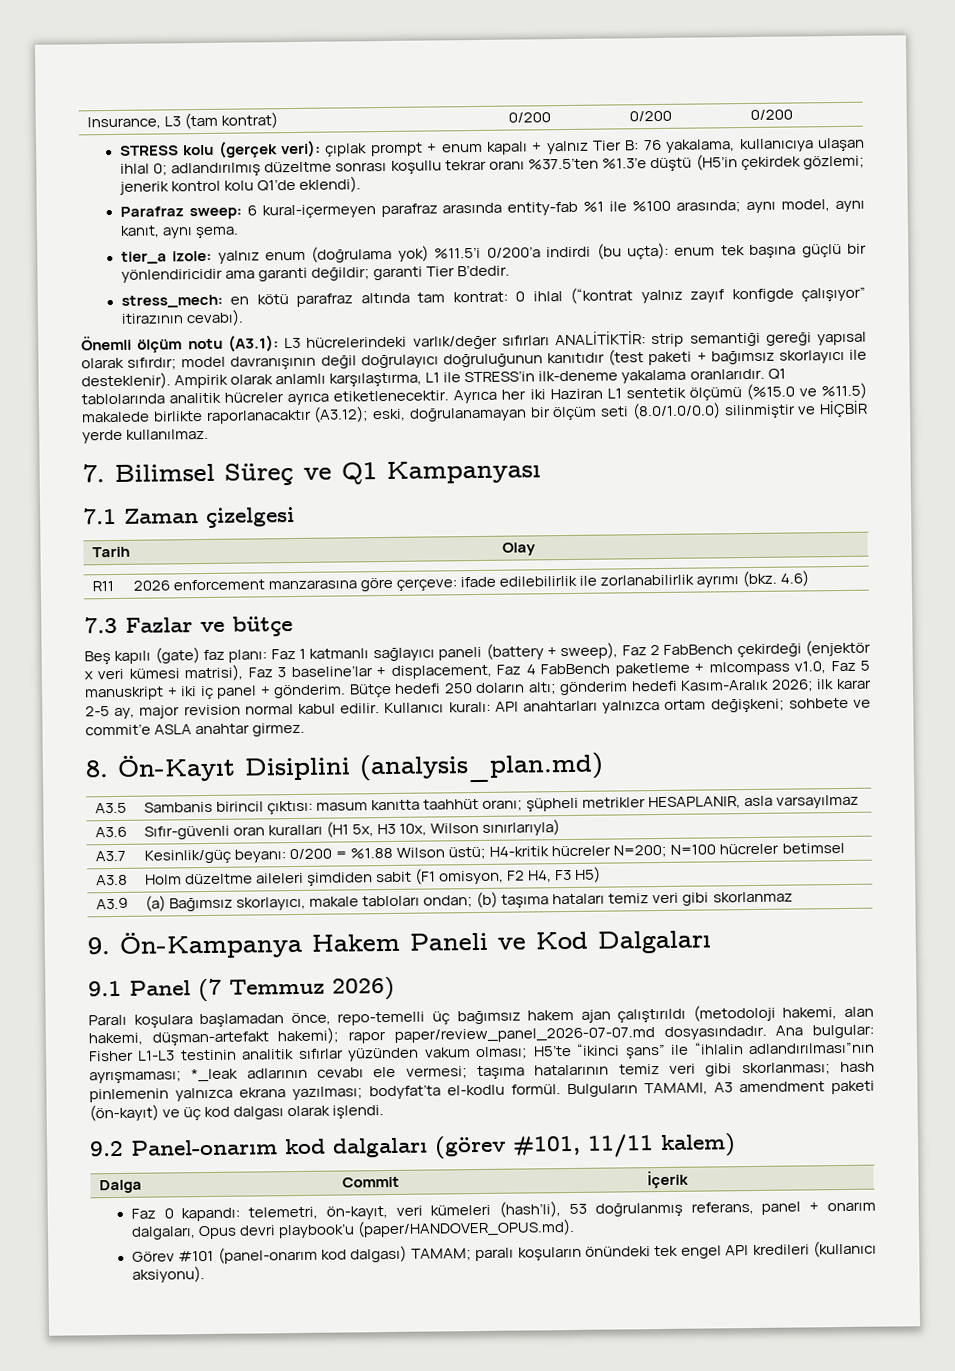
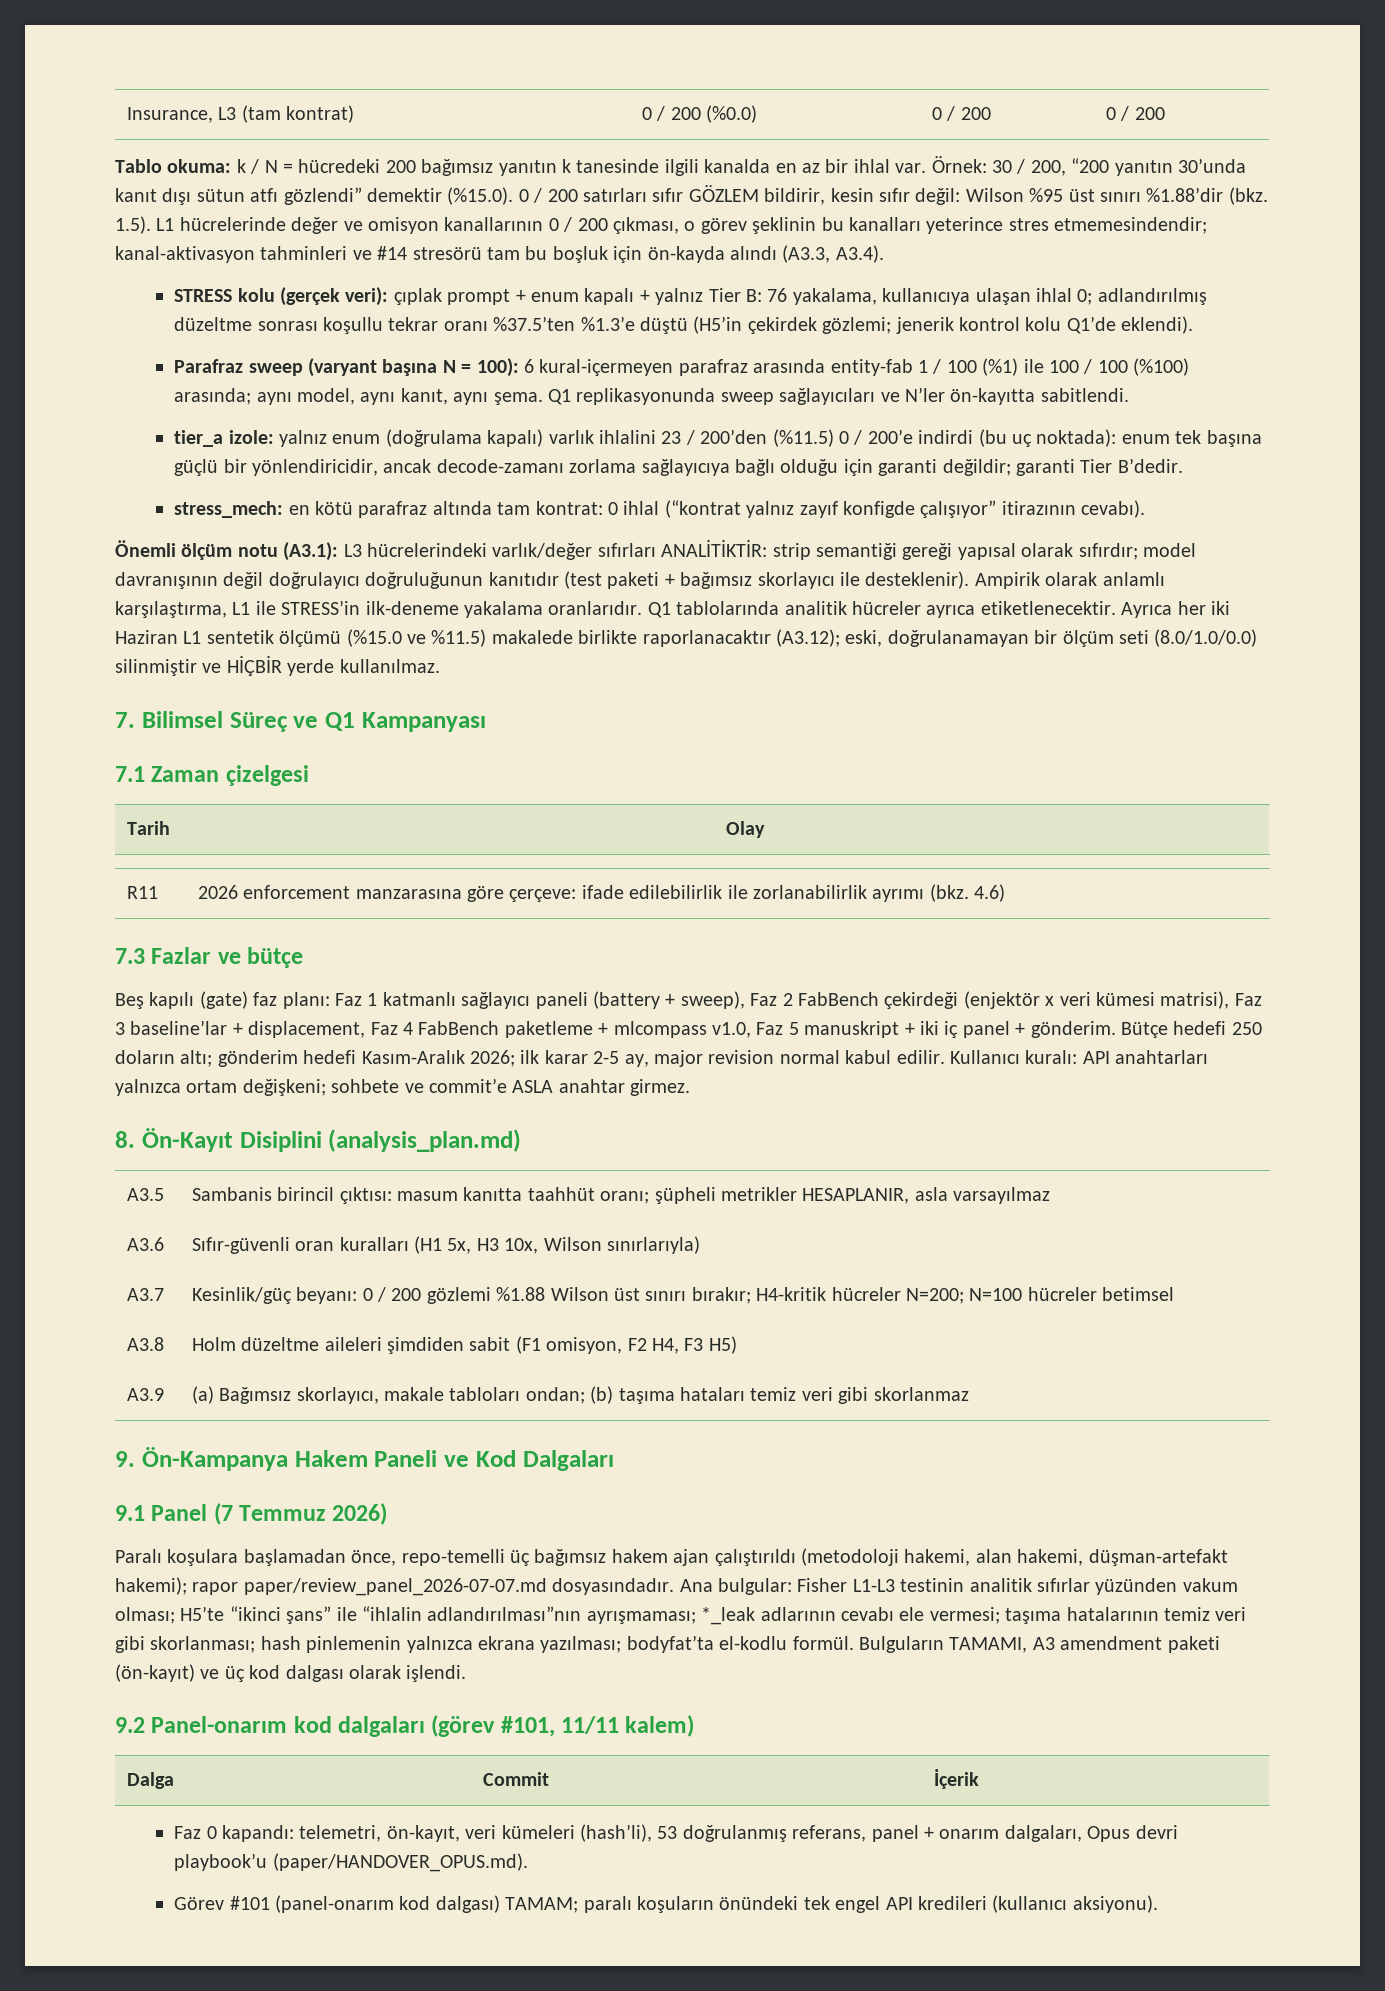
[507,112,551,123] [628,110,672,122] [749,109,793,120] 0/200 | 0/200 | 0/200 -> [641,105,758,123] [931,106,991,121] [1105,106,1165,121] [115,156,1246,176] [115,185,1268,205] [115,216,1208,234] [115,245,884,263] 0 / 200 (%0.0) | 0 / 200 | 0 / 200 // Tablo okuma: k / N = hücredeki 200 bağımsız yanıtın k tanesinde ilgili kanalda en az bir ihlal var. Örnek: 30 / 200, “200 yanıtın 30’unda kanıt dışı sütun atfı gözlendi” demektir (%15.0). 0 / 200 satırları sıfır GÖZLEM bildirir, kesin sıfır değil: Wilson %95 üst sınırı %1.88’dir (bkz. 1.5). L1 hücrelerinde değer ve omisyon kanallarının 0 / 200 çıkması, o görev şeklinin bu kanalları yeterince stres etmemesindendir; kanal-aktivasyon tahminleri ve #14 stresörü tam bu boşluk için ön-kayda alındı (A3.3, A3.4).
[188,207,242,220] sweep: -> [248,358,519,377] sweep (varyant başına N = 100):
[583,200,672,212] %1 ile %100 -> [917,358,1190,376] 1 / 100 (%1) ile 100 / 100 (%100)
(239, 232) none -> [547,387,1129,405] Q1 replikasyonunda sweep sağlayıcıları ve N’ler ön-kayıtta sabitlendi.
[397,242,669,262] yok) %11.5’i 0/200’a indirdi (bu uçta): -> [487,429,1117,447] kapalı) varlık ihlalini 23 / 200’den (%11.5) 0 / 200’e indirdi (bu uç noktada):
[120,268,255,283] yönlendiricidir ama -> [251,459,873,476] yönlendiricidir, ancak decode-zamanı zorlama sağlayıcıya bağlı olduğu için
[289,846,487,860] 0/200 = %1.88 Wilson üstü; -> [362,1287,751,1304] 0 / 200 gözlemi %1.88 Wilson üst sınırı bırakır;

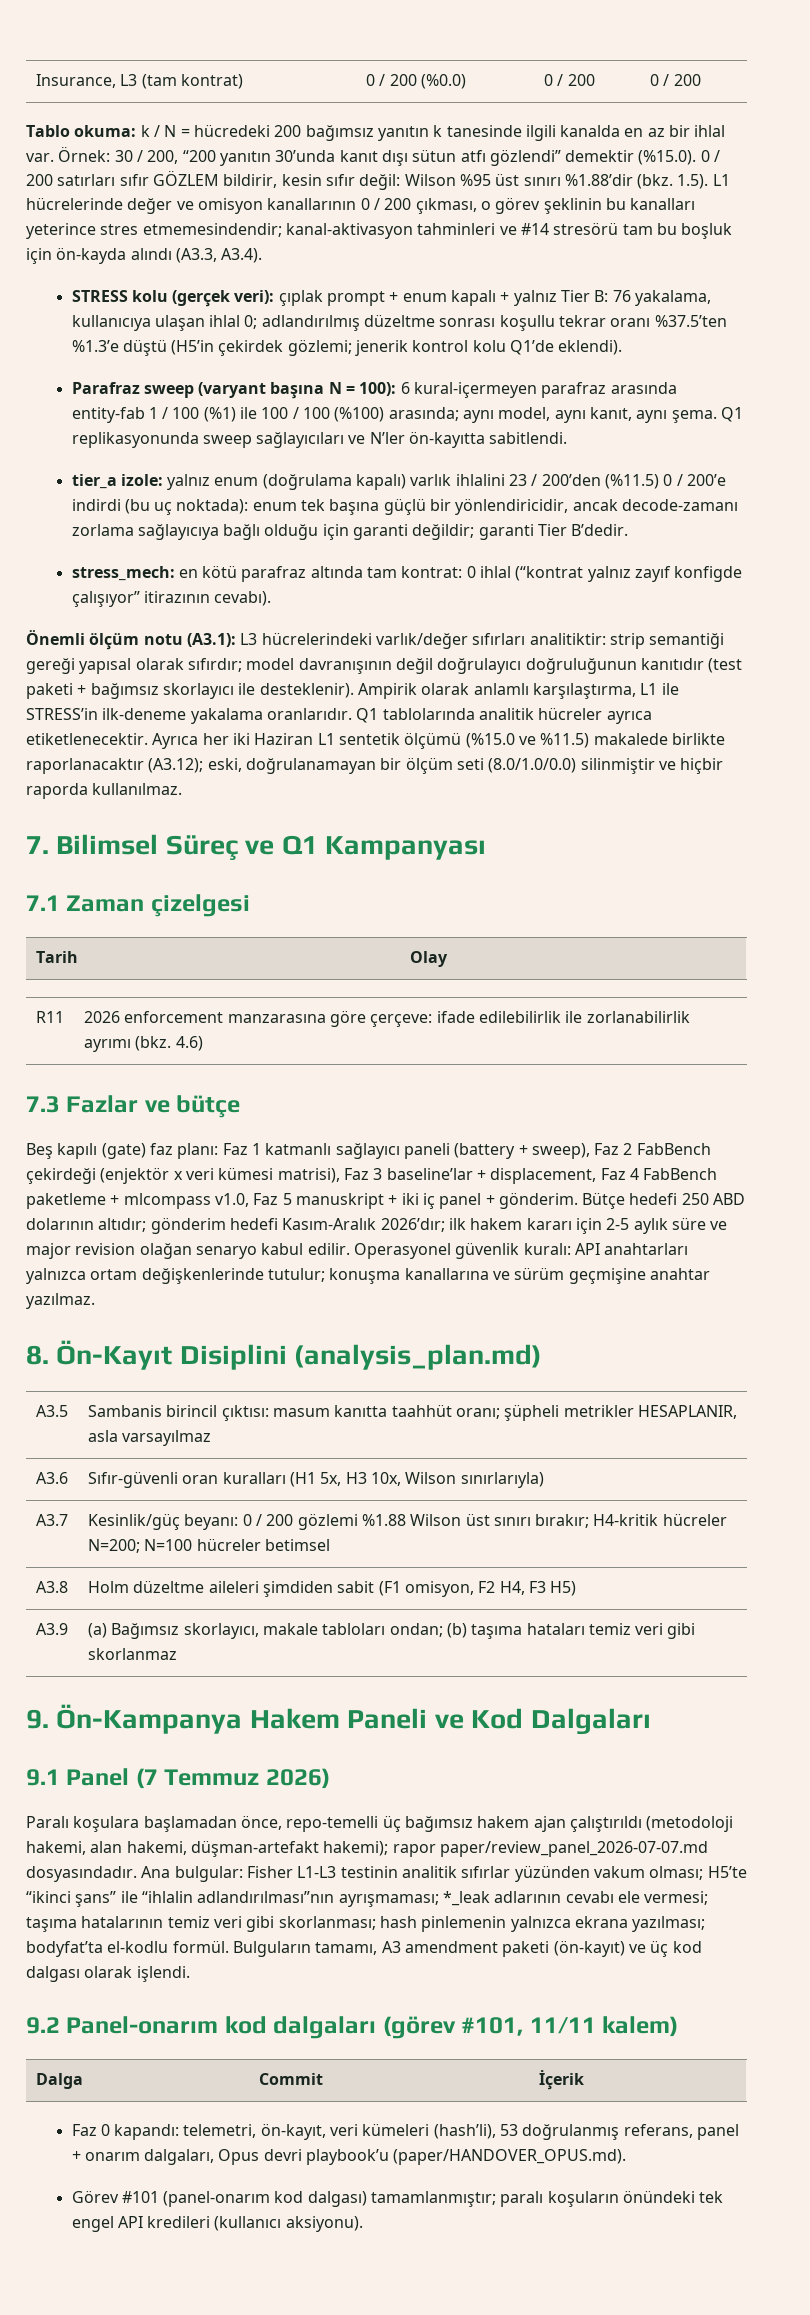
[661,540,768,557] ANALİTİKTİR: -> [529,633,606,645] analitiktir:
[226,656,335,676] HİÇBİR yerde -> [680,758,724,774] [26,783,88,799] hiçbir raporda
[115,1050,1020,1067] doların altı; gönderim hedefi Kasım-Aralık 2026; ilk karar 2-5 ay, major revision normal kabul edilir. Kullanıcı -> [713,1193,746,1205] [26,1217,728,1234] [26,1242,520,1259] ABD dolarının altıdır; gönderim hedefi Kasım-Aralık 2026’dır; ilk hakem kararı için 2-5 aylık süre ve major revision olağan senaryo kabul edilir. Operasyonel güvenlik
[242,1078,691,1096] değişkeni; sohbete ve commit’e ASLA anahtar girmez. -> [141,1267,710,1284] [26,1293,95,1309] değişkenlerinde tutulur; konuşma kanallarına ve sürüm geçmişine anahtar yazılmaz.
[949,1637,1028,1653] TAMAMI, -> [315,1942,378,1955] tamamı,
[505,1897,579,1913] TAMAM; -> [371,2191,497,2207] tamamlanmıştır;

